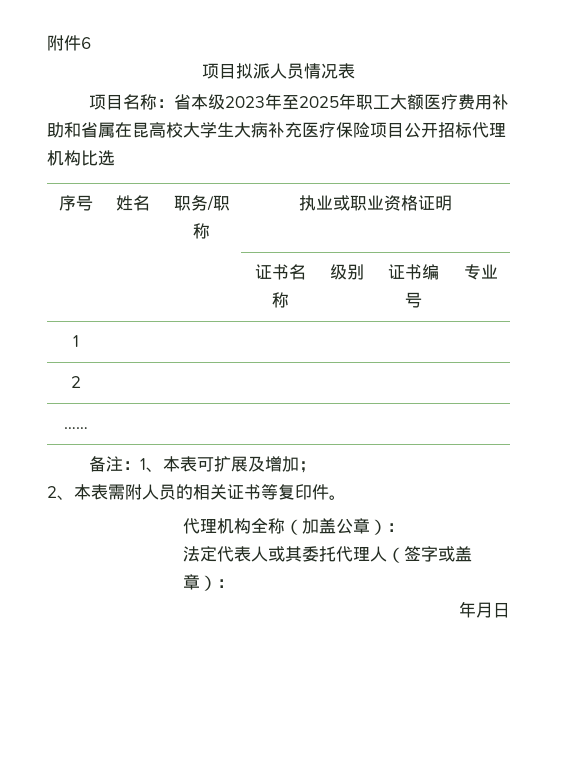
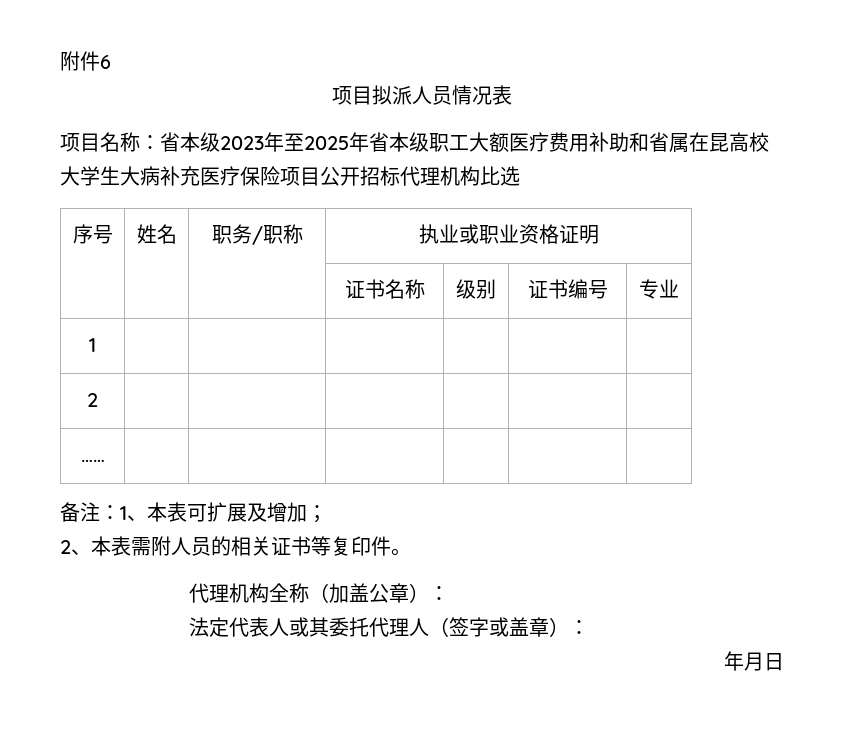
(356, 101) none -> [369,132,429,152] 省本级

